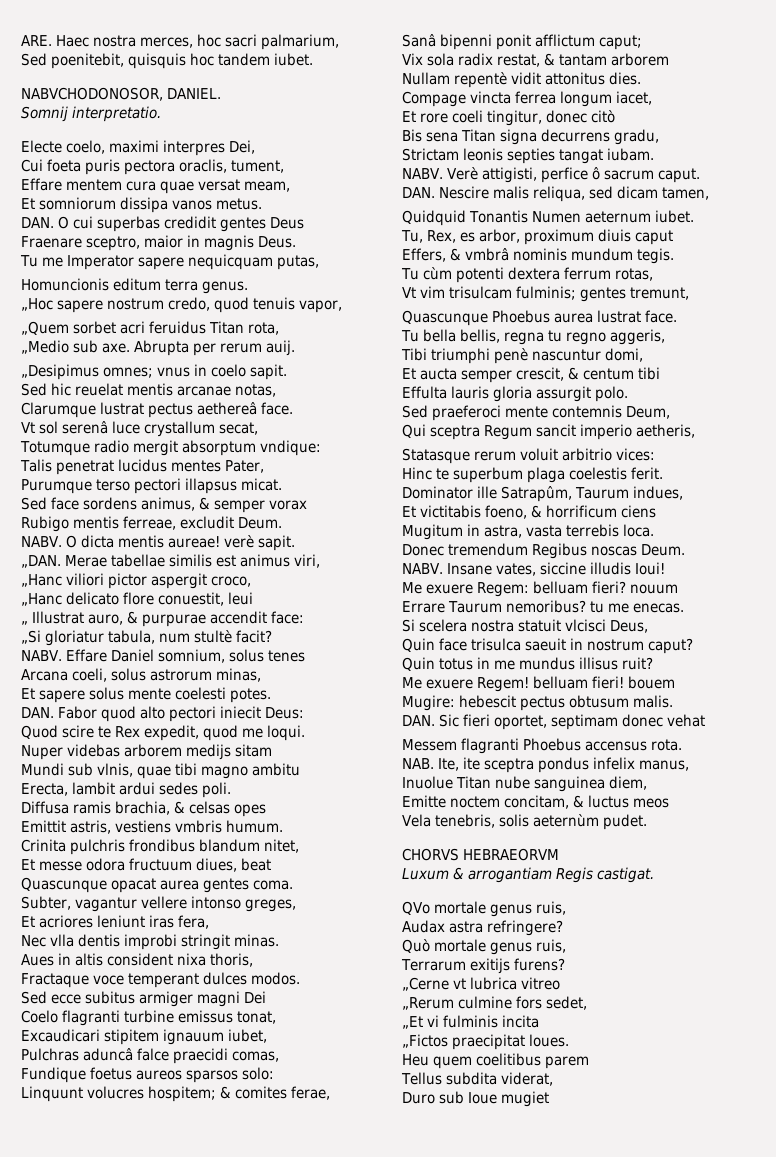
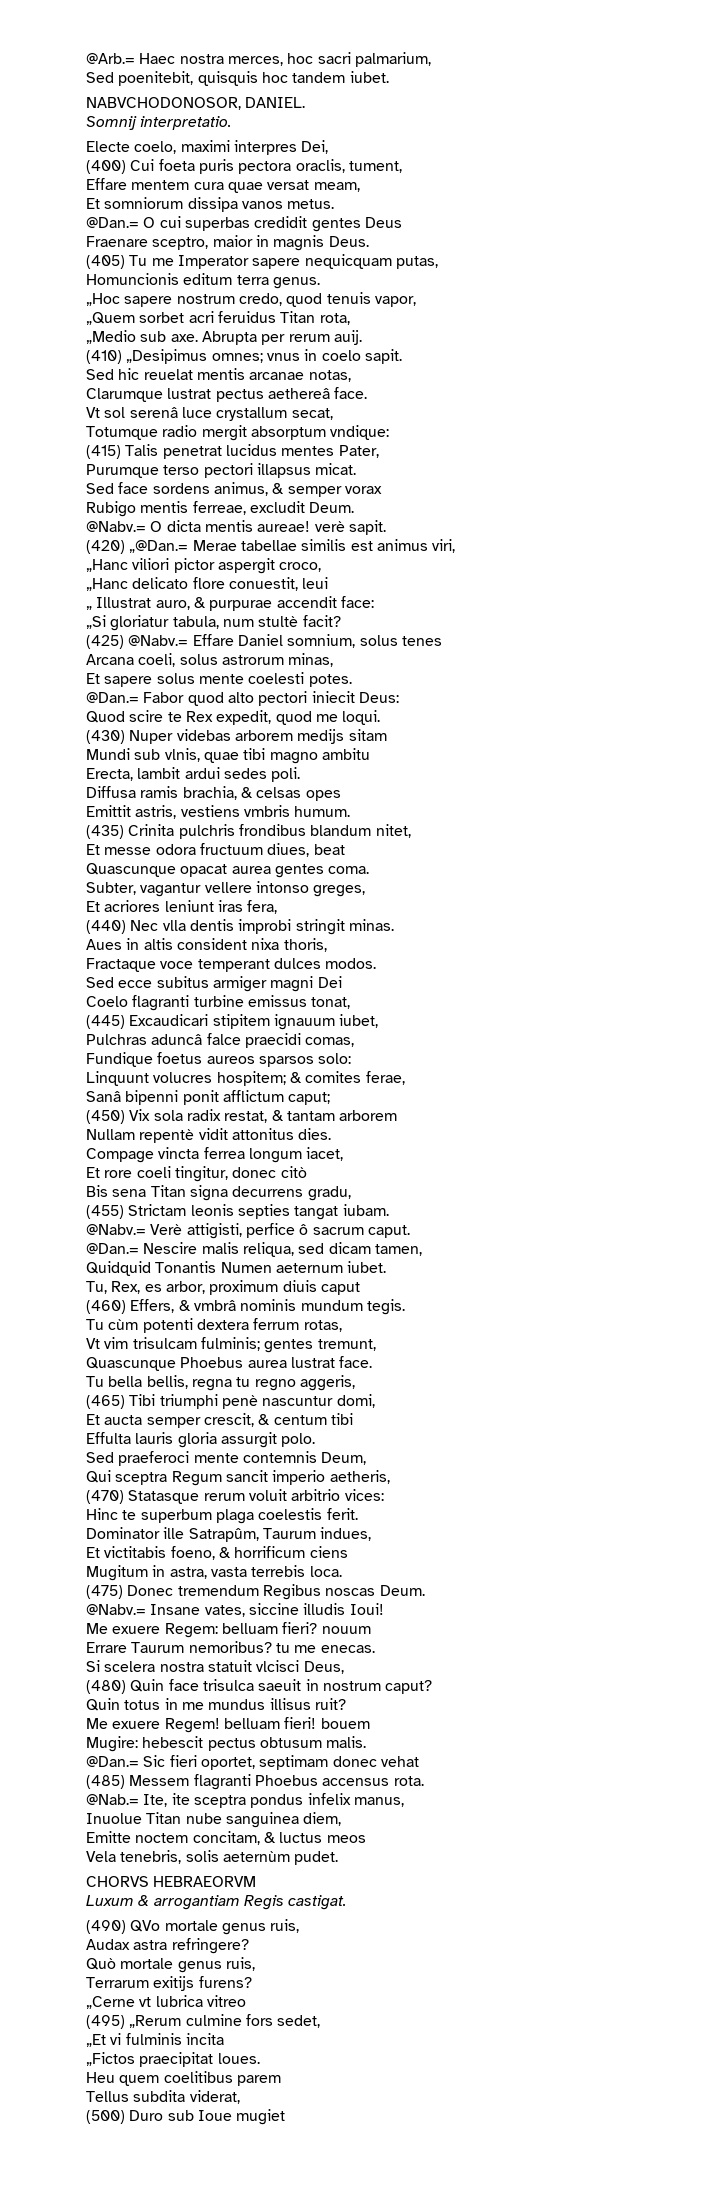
[21,35,52,46] ARE. -> [86,53,135,64] @Arb.=
(256, 147) none -> [86,160,126,174] (400)
[21,217,54,228] DAN. -> [86,217,139,228] @Dan.=
(297, 242) none -> [86,255,125,269] (405)
(296, 348) none -> [86,350,122,364] (410)
(322, 448) none -> [86,445,121,459] (415)
[21,536,62,547] NABV. -> [86,521,146,532] @Nabv.=
[21,555,61,568] „DAN. -> [86,540,189,554] (420) „@Dan.=
[21,650,62,661] NABV. -> [86,635,189,649] (425) @Nabv.=
[21,707,54,718] DAN. -> [86,692,139,703] @Dan.=
(306, 733) none -> [86,730,125,744] (430)
(284, 826) none -> [86,825,124,839] (435)
(210, 922) none -> [86,920,126,934] (440)
(277, 1017) none -> [86,1015,125,1029] (445)
(643, 42) none -> [86,1110,125,1124] (450)
(660, 137) none -> [86,1205,124,1219] (455)
[402,168,443,179] NABV. -> [86,1224,146,1235] @Nabv.=
[402,187,435,198] DAN. -> [86,1243,139,1254] @Dan.=
(674, 237) none -> [86,1300,126,1314] (460)
(666, 337) none -> [86,1395,125,1409] (465)
(696, 431) none -> [86,1490,124,1504] (470)
(655, 530) none -> [86,1585,123,1599] (475)
[402,563,443,574] NABV. -> [86,1604,146,1615] @Nabv.=
(649, 626) none -> [86,1680,126,1694] (480)
[402,715,435,726] DAN. -> [86,1756,139,1767] @Dan.=
(706, 720) none -> [86,1775,125,1789] (485)
[402,758,434,769] NAB. -> [86,1794,139,1805] @Nab.=
(655, 875) none -> [86,1920,126,1934] (490)
(561, 983) none -> [86,2015,125,2029] (495)
(554, 1079) none -> [86,2110,125,2124] (500)

